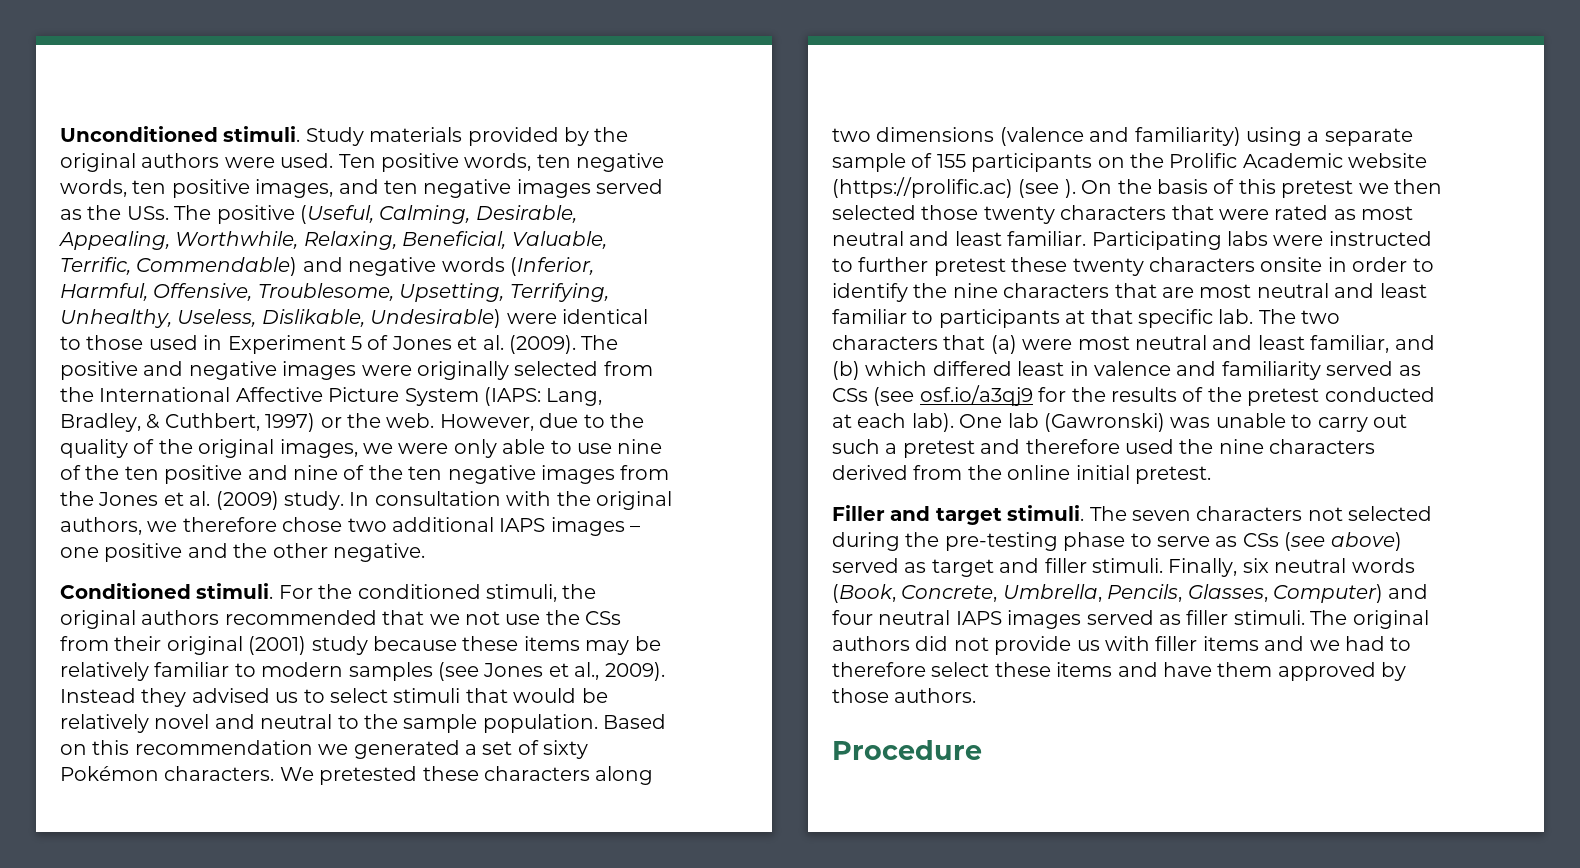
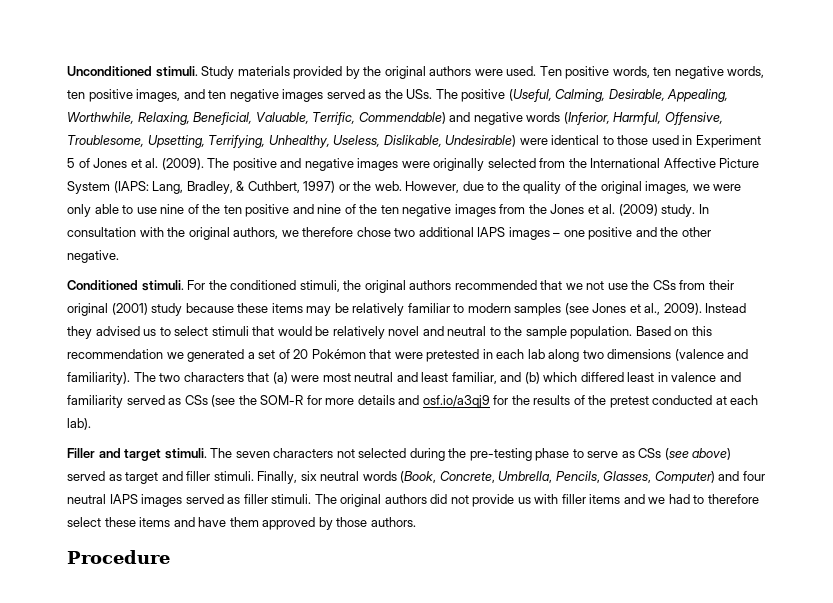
[543,740,589,759] [60,766,590,785] sixty Pokémon characters. We pretested these characters -> [293,349,545,362] 20 Pokémon that were pretested in each lab
[1134,127,1413,146] [832,153,1428,172] [832,177,1442,198] [832,205,1414,224] [832,231,1432,250] [832,257,1434,276] [832,283,1427,302] [832,309,1254,328] familiarity) using a separate sample of 155 participants on the Prolific Academic website (https://prolific.ac) (see ). On the basis of this pretest we then selected those twenty characters that were rated as most neutral and least familiar. Participating labs were instructed to further pretest these twenty characters onsite in order to identify the nine characters that are most neutral and least familiar to participants at that specific lab. -> [67,372,130,385] familiarity).
(915, 396) none -> [238,395,420,405] the SOM-R for more details and
[959,413,1407,432] [832,439,1376,458] [832,465,1211,484] One lab (Gawronski) was unable to carry out such a pretest and therefore used the nine characters derived from the online initial pretest. -> (91, 424) none

